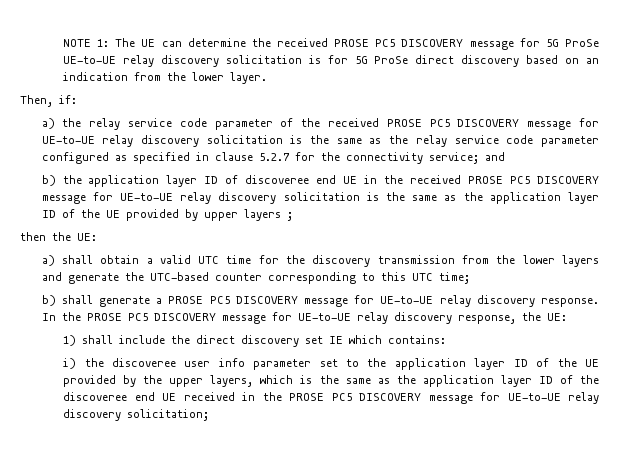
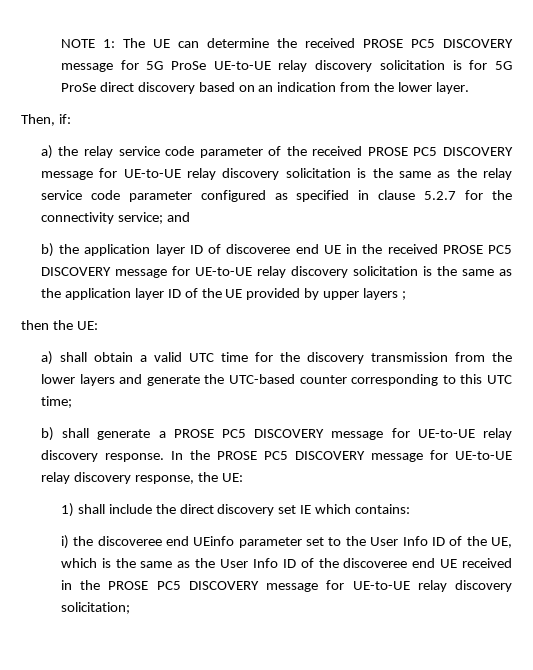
[184,358,245,367] user info -> [165,536,235,546] end UEinfo
[394,358,599,370] [63,375,254,387] application layer ID of the UE provided by the upper layers, -> [370,536,512,548] User Info ID of the UE,
[422,375,532,387] application layer -> [220,558,278,568] User Info

